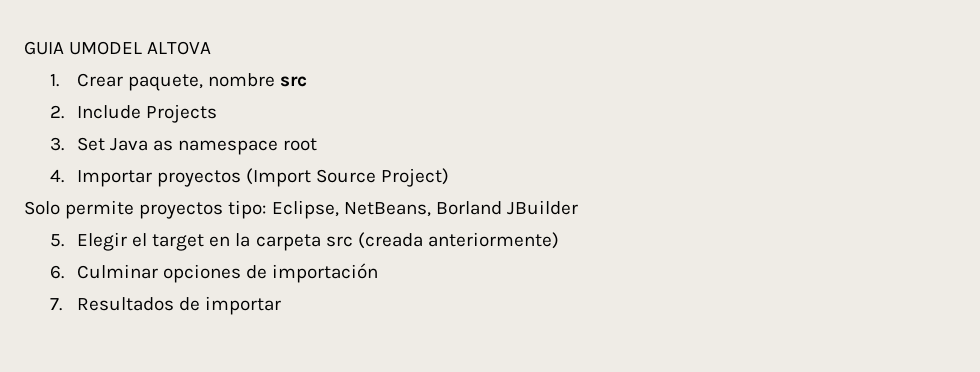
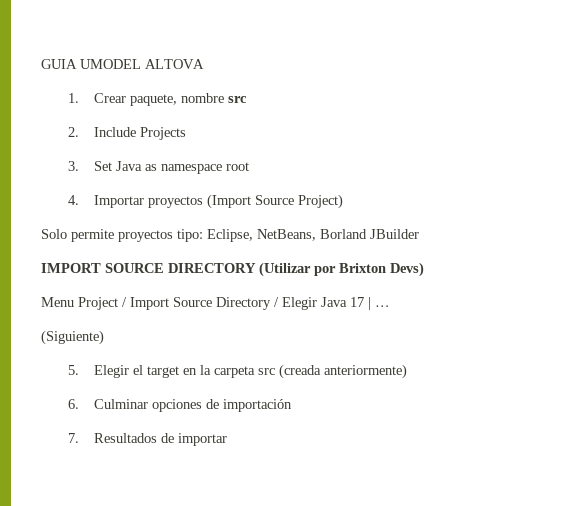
(578, 207) none -> [41,262,424,277] [41,297,390,310] [41,330,104,345] // IMPORT SOURCE DIRECTORY (Utilizar por Brixton Devs) // Menu Project / Import Source Directory / Elegir Java 17 | … // (Siguiente)

